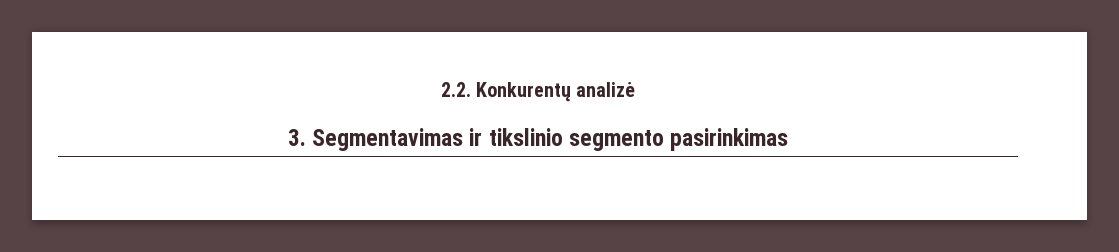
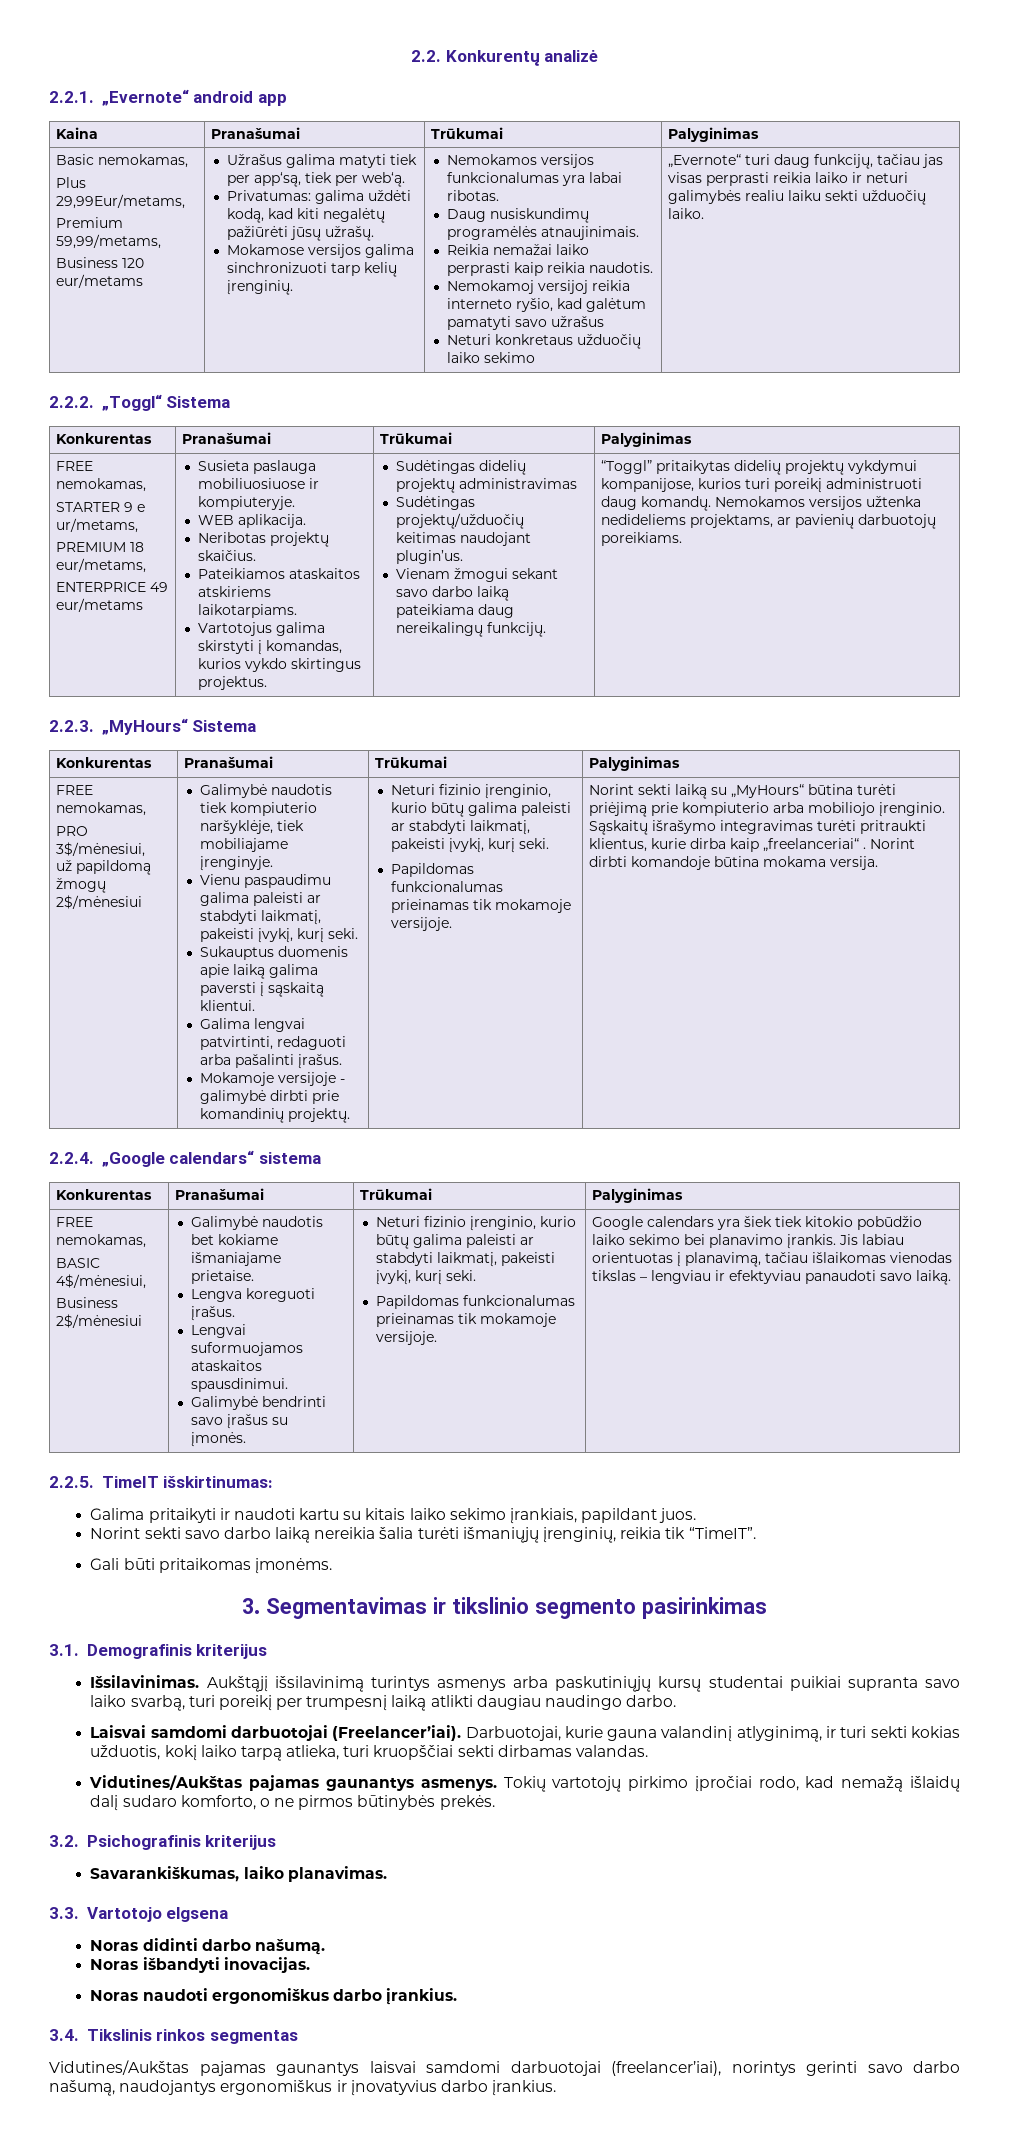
(636, 89) none -> [49,89,287,106] [56,127,99,139] [211,127,301,139] [431,127,504,139] [668,127,760,142] [56,154,189,168] [56,177,87,188] [56,194,186,209] [56,217,124,228] [56,234,162,249] [56,257,145,268] [56,274,144,288] [226,154,417,168] [226,172,405,187] [226,190,411,204] [226,208,385,223] [226,226,374,241] [226,244,414,258] [226,262,397,277] [226,280,293,295] [446,154,594,168] [446,172,622,186] [446,190,499,201] [446,208,589,223] [446,226,639,240] [446,244,589,255] [446,262,653,276] [446,280,630,294] [446,298,646,312] [446,316,604,330] [446,334,641,349] [446,352,535,363] [668,154,944,169] [668,172,909,186] [668,190,927,205] [668,208,705,219] [49,394,231,411] [56,433,153,444] [182,432,272,444] [380,432,453,444] [601,432,693,447] [56,461,94,471] [56,478,147,492] [56,502,146,512] [56,518,139,533] [56,542,145,552] [56,558,147,573] [56,582,169,592] [56,598,144,612] [197,460,316,474] [197,478,319,489] [197,496,295,510] [197,514,306,528] [197,532,329,547] [197,550,256,561] [197,568,360,579] [197,586,271,597] [197,604,297,618] [197,622,325,636] [197,640,342,655] [197,658,361,672] [197,676,267,690] [395,460,526,475] [395,478,577,493] [395,496,475,510] [395,513,524,529] [395,532,531,546] [395,550,463,564] [395,568,558,582] [395,586,509,601] [395,604,514,618] [395,622,546,637] [601,460,918,475] [601,478,923,493] [601,496,922,511] [601,514,937,529] [601,532,683,546] [49,718,257,735] [56,757,153,768] [184,756,274,768] [375,756,448,768] [589,756,681,771] [56,785,94,795] [56,802,147,816] [56,826,89,836] [56,842,146,857] [56,860,152,875] [56,878,107,893] [56,895,143,909] [199,784,332,798] [199,802,317,816] [199,820,304,834] [199,838,288,852] [199,856,273,871] [199,874,331,888] [199,892,321,906] [199,910,321,925] [199,928,358,943] [199,946,348,960] [199,964,318,979] [199,982,324,997] [199,1000,255,1011] [199,1018,305,1032] [199,1036,346,1050] [199,1054,342,1069] [199,1072,345,1086] [199,1090,339,1104] [199,1108,350,1123] [390,784,551,799] [390,802,571,817] [390,820,530,835] [390,838,549,853] [390,863,474,877] [390,881,503,892] [390,899,571,913] [390,917,452,931] [589,784,897,799] [589,802,946,817] [589,820,927,835] [589,838,916,852] [589,856,879,870] [49,1150,321,1167] [56,1189,153,1200] [175,1188,265,1200] [360,1188,433,1200] [592,1188,684,1203] [56,1217,94,1227] [56,1234,147,1248] [56,1258,101,1268] [56,1274,147,1289] [56,1297,119,1308] [56,1314,143,1328] [190,1216,323,1230] [190,1234,278,1245] [190,1252,281,1266] [190,1270,254,1284] [190,1288,315,1302] [190,1306,235,1321] [190,1324,246,1338] [190,1342,303,1356] [190,1360,262,1371] [190,1378,288,1392] [190,1396,326,1410] [190,1414,288,1429] [190,1432,246,1447] [375,1216,576,1231] [375,1234,534,1249] [375,1252,555,1267] [375,1270,476,1285] [375,1295,575,1309] [375,1313,556,1327] [375,1331,437,1345] [592,1216,923,1230] [592,1234,905,1249] [592,1252,953,1267] [592,1270,952,1285] [49,1476,274,1488] [90,1508,697,1524] [90,1527,756,1543] [90,1558,332,1574] // 2.2.1. „Evernote“ android app // Kaina | Pranašumai | Trūkumai | Palyginimas // Basic nemokamas, // Plus 29,99Eur/metams, // Premium 59,99/metams, // Business 120 eur/metams | Užrašus galima matyti tiek per app‘są, tiek per web‘ą. // Privatumas: galima uždėti kodą, kad kiti negalėtų pažiūrėti jūsų užrašų. // Mokamose versijos galima sinchronizuoti tarp kelių įrenginių. | Nemokamos versijos funkcionalumas yra labai ribotas. // Daug nusiskundimų programėlės atnaujinimais. // Reikia nemažai laiko perprasti kaip reikia naudotis. // Nemokamoj versijoj reikia interneto ryšio, kad galėtum pamatyti savo užrašus // Neturi konkretaus užduočių laiko sekimo | „Evernote“ turi daug funkcijų, tačiau jas visas perprasti reikia laiko ir neturi galimybės realiu laiku sekti užduočių laiko. // 2.2.2. „Toggl“ Sistema // Konkurentas | Pranašumai | Trūkumai | Palyginimas // FREE nemokamas, // STARTER 9 e ur/metams, // PREMIUM 18 eur/metams, // ENTERPRICE 49 eur/metams | Susieta paslauga mobiliuosiuose ir kompiuteryje. // WEB aplikacija. // Neribotas projektų skaičius. // Pateikiamos ataskaitos atskiriems laikotarpiams. // Vartotojus galima skirstyti į komandas, kurios vykdo skirtingus projektus. | Sudėtingas didelių projektų administravimas // Sudėtingas projektų/užduočių keitimas naudojant plugin’us. // Vienam žmogui sekant savo darbo laiką pateikiama daug nereikalingų funkcijų. | “Toggl” pritaikytas didelių projektų vykdymui kompanijose, kurios turi poreikį administruoti daug komandų. Nemokamos versijos užtenka nedideliems projektams, ar pavienių darbuotojų poreikiams. // 2.2.3. „MyHours“ Sistema // Konkurentas | Pranašumai | Trūkumai | Palyginimas // FREE nemokamas, // PRO 3$/mėnesiui, // už papildomą žmogų 2$/mėnesiui | Galimybė naudotis tiek kompiuterio naršyklėje, tiek mobiliajame įrenginyje. // Vienu paspaudimu galima paleisti ar stabdyti laikmatį, pakeisti įvykį, kurį seki. // Sukauptus duomenis apie laiką galima paversti į sąskaitą klientui. // Galima lengvai patvirtinti, redaguoti arba pašalinti įrašus. // Mokamoje versijoje - galimybė dirbti prie komandinių projektų. | Neturi fizinio įrenginio, kurio būtų galima paleisti ar stabdyti laikmatį, pakeisti įvykį, kurį seki. // Papildomas funkcionalumas prieinamas tik mokamoje versijoje. | Norint sekti laiką su „MyHours“ būtina turėti priėjimą prie kompiuterio arba mobiliojo įrenginio. Sąskaitų išrašymo integravimas turėti pritraukti klientus, kurie dirba kaip „freelanceriai“ . Norint dirbti komandoje būtina mokama versija. // 2.2.4. „Google calendars“ sistema // Konkurentas | Pranašumai | Trūkumai | Palyginimas // FREE nemokamas, // BASIC 4$/mėnesiui, // Business 2$/mėnesiui | Galimybė naudotis bet kokiame išmaniajame prietaise. // Lengva koreguoti įrašus. // Lengvai suformuojamos ataskaitos spausdinimui. // Galimybė bendrinti savo įrašus su įmonės. | Neturi fizinio įrenginio, kurio būtų galima paleisti ar stabdyti laikmatį, pakeisti įvykį, kurį seki. // Papildomas funkcionalumas prieinamas tik mokamoje versijoje. | Google calendars yra šiek tiek kitokio pobūdžio laiko sekimo bei planavimo įrankis. Jis labiau orientuotas į planavimą, tačiau išlaikomas vienodas tikslas – lengviau ir efektyviau panaudoti savo laiką. // 2.2.5. TimeIT išskirtinumas: // Galima pritaikyti ir naudoti kartu su kitais laiko sekimo įrankiais, papildant juos. // Norint sekti savo darbo laiką nereikia šalia turėti išmaniųjų įrenginių, reikia tik “TimeIT”. // Gali būti pritaikomas įmonėms.
(789, 139) none -> [49,1644,268,1659] [90,1675,961,1692] [90,1695,677,1711] [90,1725,961,1742] [90,1745,649,1761] [89,1775,961,1792] [90,1795,495,1811] [49,1835,277,1850] [90,1866,387,1882] [49,1907,229,1922] [90,1938,325,1955] [90,1957,310,1973] [90,1988,458,2005] [49,2029,298,2044] [49,2060,960,2076] [49,2080,557,2096] // 3.1. Demografinis kriterijus // Išsilavinimas. Aukštąjį išsilavinimą turintys asmenys arba paskutiniųjų kursų studentai puikiai supranta savo laiko svarbą, turi poreikį per trumpesnį laiką atlikti daugiau naudingo darbo. // Laisvai samdomi darbuotojai (Freelancer’iai). Darbuotojai, kurie gauna valandinį atlyginimą, ir turi sekti kokias užduotis, kokį laiko tarpą atlieka, turi kruopščiai sekti dirbamas valandas. // Vidutines/Aukštas pajamas gaunantys asmenys. Tokių vartotojų pirkimo įpročiai rodo, kad nemažą išlaidų dalį sudaro komforto, o ne pirmos būtinybės prekės. // 3.2. Psichografinis kriterijus // Savarankiškumas, laiko planavimas. // 3.3. Vartotojo elgsena // Noras didinti darbo našumą. // Noras išbandyti inovacijas. // Noras naudoti ergonomiškus darbo įrankius. // 3.4. Tikslinis rinkos segmentas // Vidutines/Aukštas pajamas gaunantys laisvai samdomi darbuotojai (freelancer’iai), norintys gerinti savo darbo našumą, naudojantys ergonomiškus ir įnovatyvius darbo įrankius.

